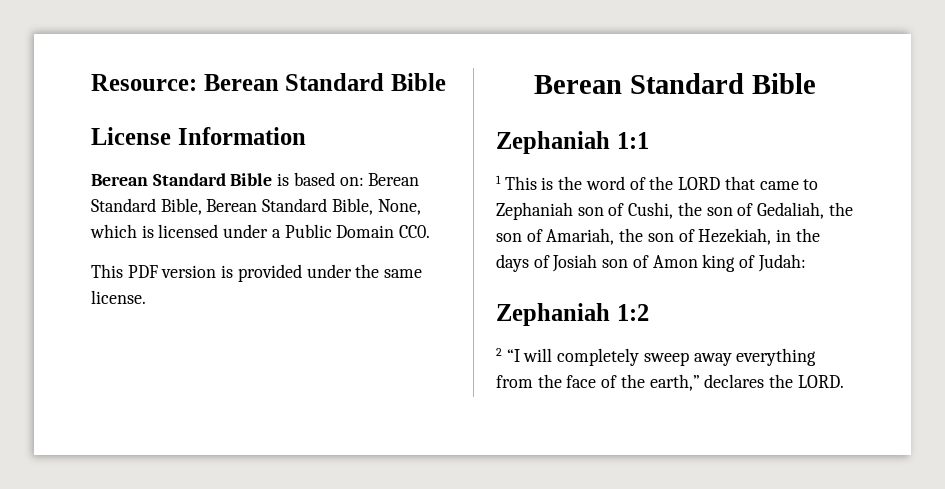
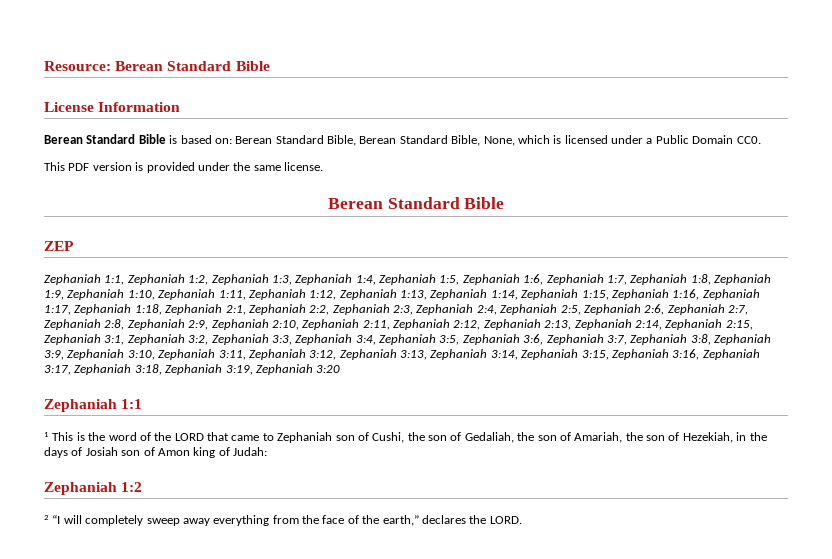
(816, 83) none -> [44,241,74,251] [44,274,771,285] [44,289,760,300] [44,304,748,315] [44,319,753,330] [44,334,771,345] [44,349,760,360] [44,364,341,375] // ZEP // Zephaniah 1:1, Zephaniah 1:2, Zephaniah 1:3, Zephaniah 1:4, Zephaniah 1:5, Zephaniah 1:6, Zephaniah 1:7, Zephaniah 1:8, Zephaniah 1:9, Zephaniah 1:10, Zephaniah 1:11, Zephaniah 1:12, Zephaniah 1:13, Zephaniah 1:14, Zephaniah 1:15, Zephaniah 1:16, Zephaniah 1:17, Zephaniah 1:18, Zephaniah 2:1, Zephaniah 2:2, Zephaniah 2:3, Zephaniah 2:4, Zephaniah 2:5, Zephaniah 2:6, Zephaniah 2:7, Zephaniah 2:8, Zephaniah 2:9, Zephaniah 2:10, Zephaniah 2:11, Zephaniah 2:12, Zephaniah 2:13, Zephaniah 2:14, Zephaniah 2:15, Zephaniah 3:1, Zephaniah 3:2, Zephaniah 3:3, Zephaniah 3:4, Zephaniah 3:5, Zephaniah 3:6, Zephaniah 3:7, Zephaniah 3:8, Zephaniah 3:9, Zephaniah 3:10, Zephaniah 3:11, Zephaniah 3:12, Zephaniah 3:13, Zephaniah 3:14, Zephaniah 3:15, Zephaniah 3:16, Zephaniah 3:17, Zephaniah 3:18, Zephaniah 3:19, Zephaniah 3:20

